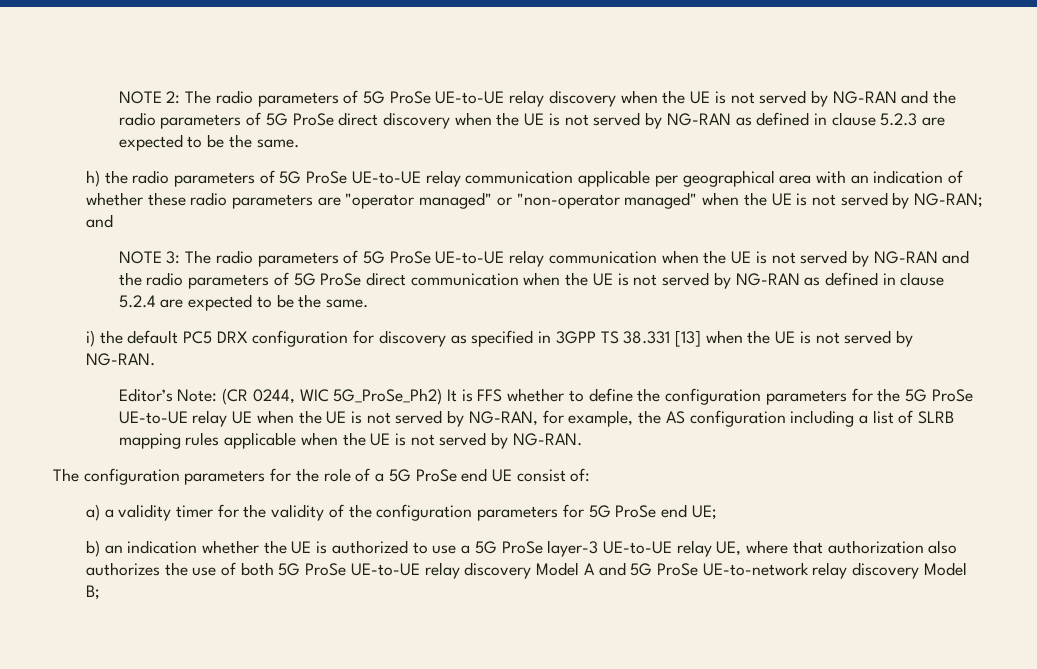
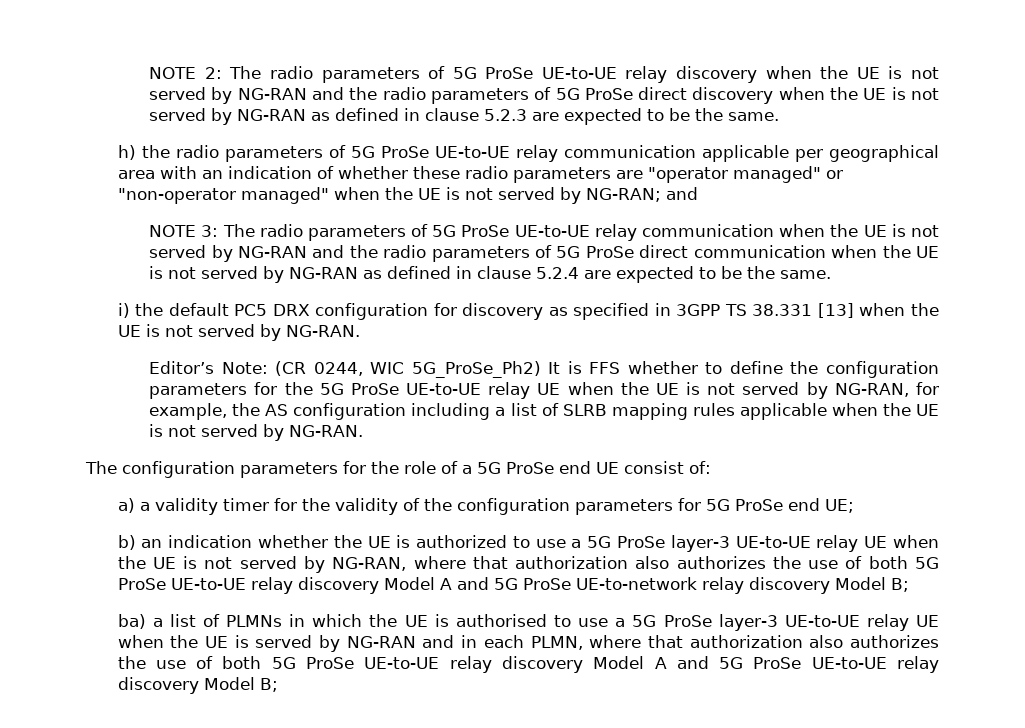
[716,541,742,556] UE, -> [864,535,939,548] [117,556,407,573] UE when the UE is not served by NG-RAN,
(100, 592) none -> [117,614,940,631] [117,635,940,652] [117,656,940,673] [117,677,278,694] // ba) a list of PLMNs in which the UE is authorised to use a 5G ProSe layer-3 UE-to-UE relay UE when the UE is served by NG-RAN and in each PLMN, where that authorization also authorizes the use of both 5G ProSe UE-to-UE relay discovery Model A and 5G ProSe UE-to-UE relay discovery Model B;

